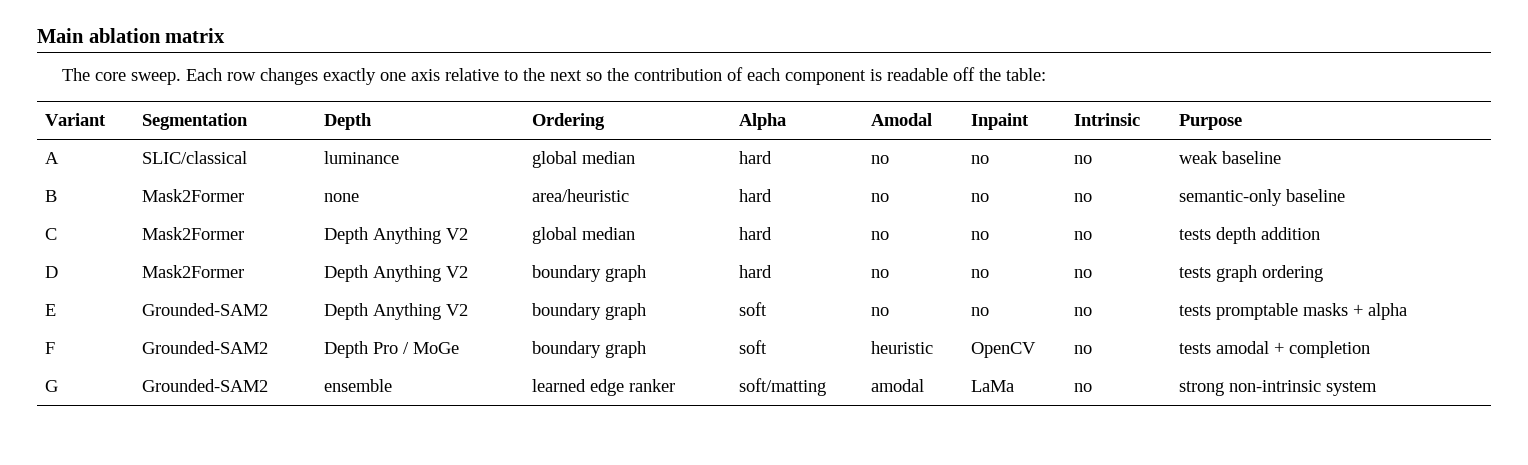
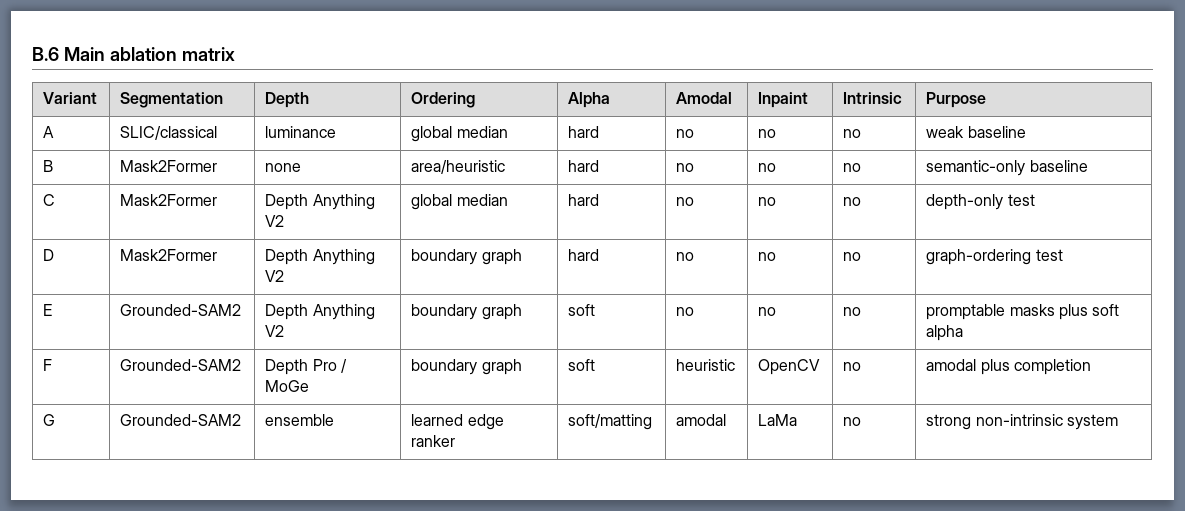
(37, 35) none -> [32,47,59,61] B.6
[61,67,1046,85] // The core sweep. Each row changes exactly one axis relative to the next so the contribution of each component is readable off the table: -> (235, 54) none
[1178,227,1320,244] tests depth addition -> [926,194,1035,210] depth-only test
[1178,265,1323,282] tests graph ordering -> [926,249,1063,265] graph-ordering test
[1178,305,1211,316] tests -> (862, 311) none
[1352,304,1363,316] + -> [1058,304,1120,320] plus soft
[1178,341,1284,354] tests amodal + -> [926,359,1010,375] amodal plus

